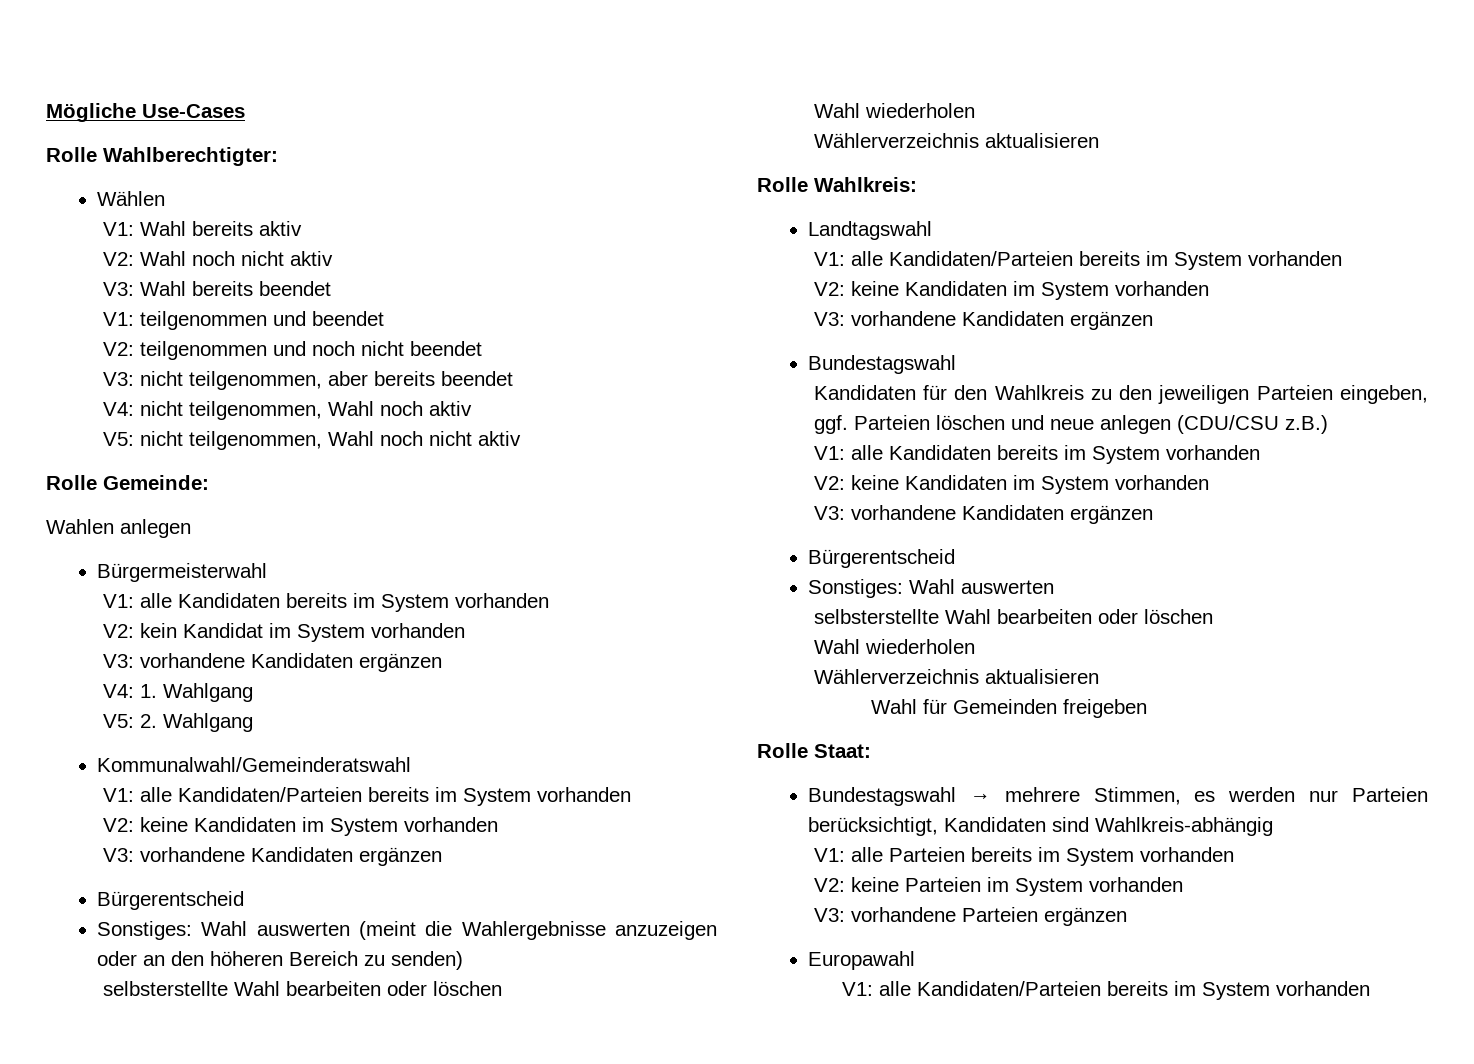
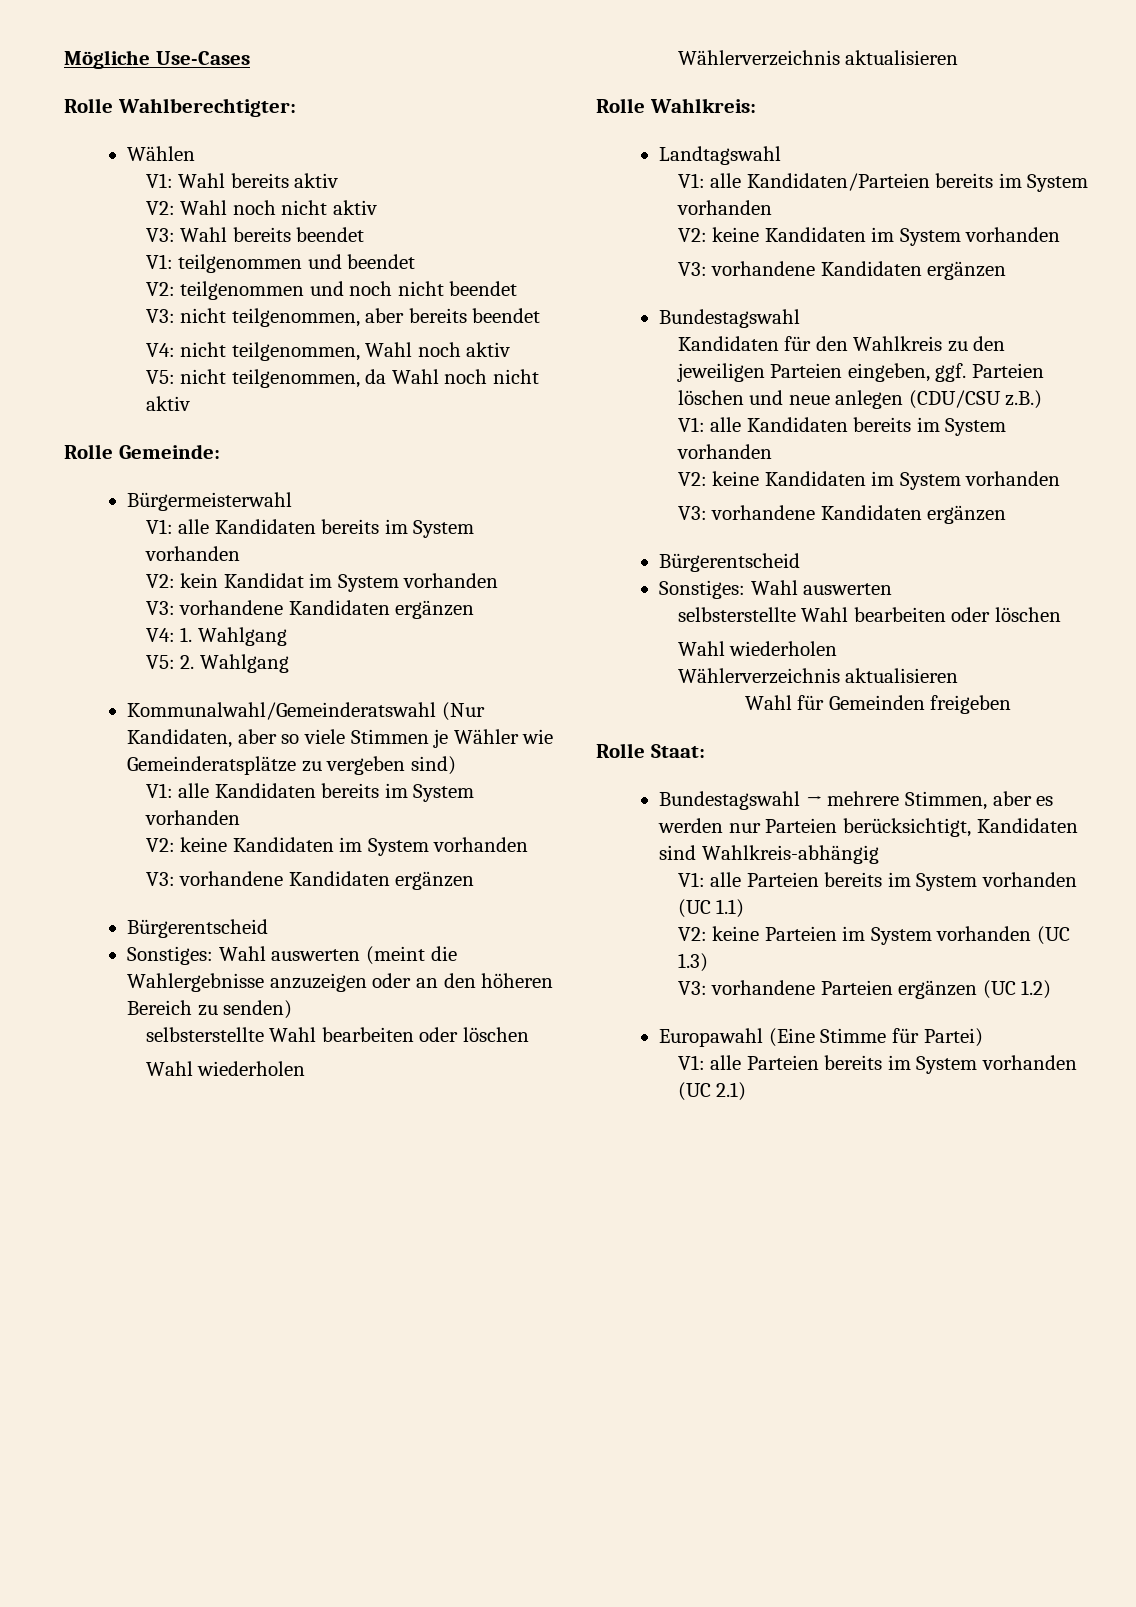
(322, 440) none -> [365,369,387,384] da
[46,519,191,538] // Wahlen anlegen -> (220, 451) none
[102,787,362,802] // V1: alle Kandidaten/Parteien -> [441,702,485,721] [127,729,554,748] [127,756,457,775] [145,783,316,798] (Nur Kandidaten, aber so viele Stimmen je Wähler wie Gemeinderatsplätze zu vergeben sind) // V1: alle Kandidaten
(1181, 796) none -> [992,791,1032,806] aber
(1234, 854) none -> [677,899,745,918] (UC 1.1)
(1183, 884) none -> [1036,926,1070,945] [677,953,708,972] (UC 1.3)
(1127, 916) none -> [982,980,1052,999] (UC 1.2)
[842,981,1371,1000] // V1: alle Kandidaten/Parteien bereits im System vorhanden -> [768,1028,983,1047] [677,1055,1077,1074] [677,1082,747,1101] (Eine Stimme für Partei) // V1: alle Parteien bereits im System vorhanden (UC 2.1)

